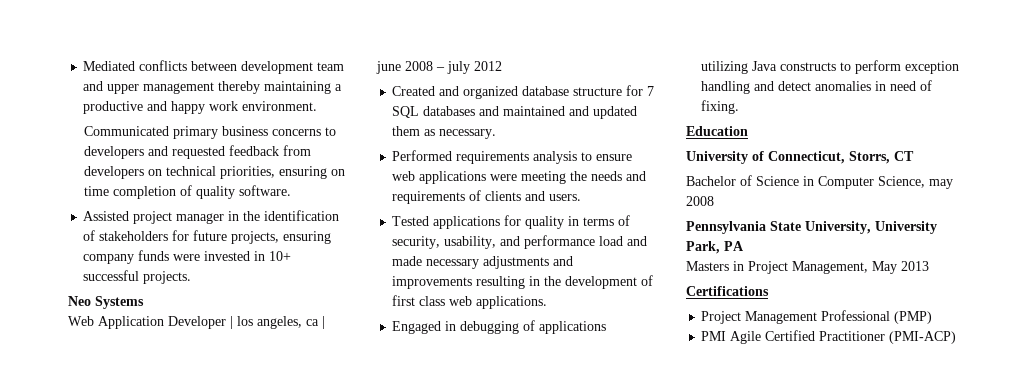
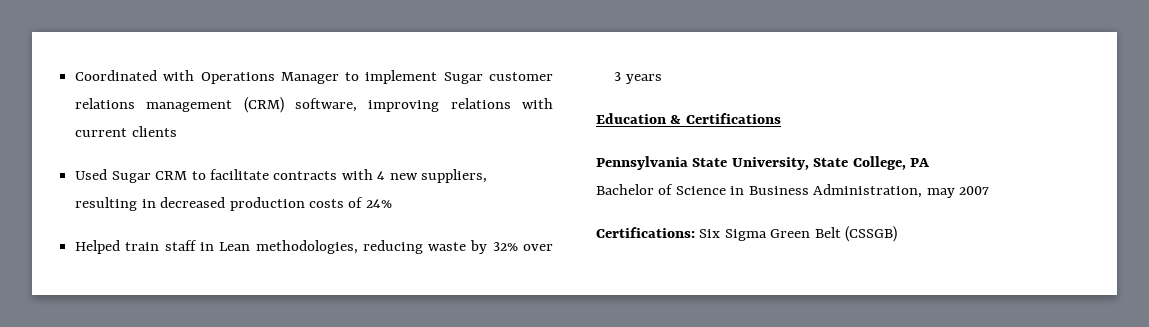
[83,60,345,74] [83,81,343,94] [83,101,318,114] [83,126,336,139] [83,145,311,159] [83,166,345,179] [83,185,291,199] [83,210,340,224] [83,230,332,244] [83,250,292,264] [83,270,192,284] [68,296,144,309] [68,316,325,329] [376,61,502,74] [392,85,655,99] [392,106,638,119] [392,126,497,139] [392,150,633,164] [392,171,647,184] [392,190,582,204] [392,215,631,229] [392,235,648,249] [392,256,574,269] [392,275,654,289] [392,295,548,309] [392,320,607,334] [701,60,960,74] [701,80,933,94] [701,100,740,114] [686,126,748,136] [686,151,914,164] [686,175,953,189] [686,196,714,206] [686,221,937,234] [686,241,744,254] [686,261,929,274] [686,286,769,296] [701,310,933,324] [701,330,957,344] Mediated conflicts between development team and upper management thereby maintaining a productive and happy work environment. // Communicated primary business concerns to developers and requested feedback from developers on technical priorities, ensuring on time completion of quality software. // Assisted project manager in the identification of stakeholders for future projects, ensuring company funds were invested in 10+ successful projects. // Neo Systems // Web Application Developer | los angeles, ca | june 2008 – july 2012 // Created and organized database structure for 7 SQL databases and maintained and updated them as necessary. // Performed requirements analysis to ensure web applications were meeting the needs and requirements of clients and users. // Tested applications for quality in terms of security, usability, and performance load and made necessary adjustments and improvements resulting in the development of first class web applications. // Engaged in debugging of applications utilizing Java constructs to perform exception handling and detect anomalies in need of fixing. // Education // University of Connecticut, Storrs, CT // Bachelor of Science in Computer Science, may 2008 // Pennsylvania State University, University Park, PA // Masters in Project Management, May 2013 // Certifications // Project Management Professional (PMP) // PMI Agile Certified Practitioner (PMI-ACP) -> [75,70,553,84] [75,97,553,113] [75,126,177,137] [75,169,488,183] [75,197,392,211] [75,240,554,254] [614,72,662,84] [596,113,781,124] [596,156,930,170] [596,184,990,198] [596,226,898,242] Coordinated with Operations Manager to implement Sugar customer relations management (CRM) software, improving relations with current clients // Used Sugar CRM to facilitate contracts with 4 new suppliers, resulting in decreased production costs of 24% // Helped train staff in Lean methodologies, reducing waste by 32% over 3 years // Education & Certifications // Pennsylvania State University, State College, PA // Bachelor of Science in Business Administration, may 2007 // Certifications: Six Sigma Green Belt (CSSGB)

